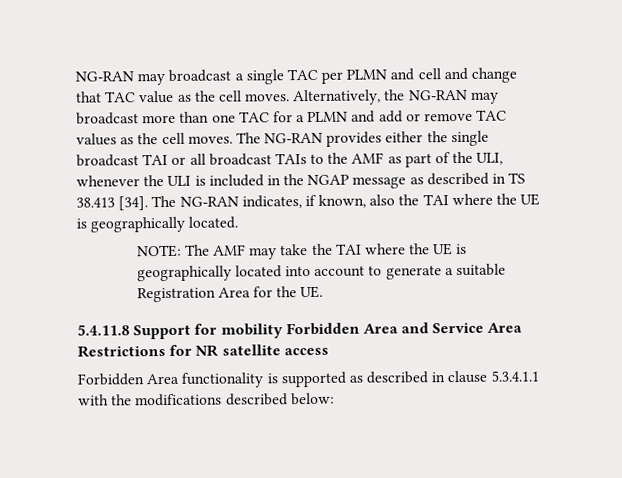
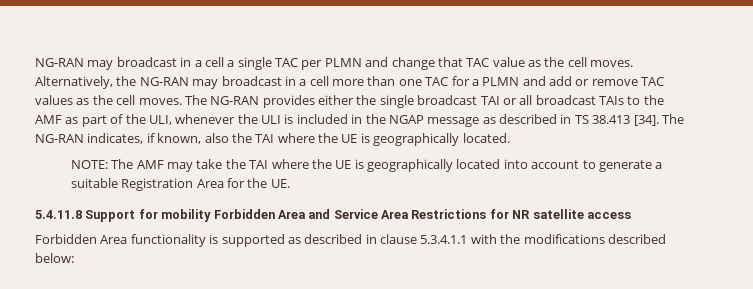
[75,69,232,86] NG-RAN may broadcast -> [35,57,224,70] NG-RAN may broadcast in a cell
[417,67,468,81] cell and -> (389, 62) none
(139, 118) none -> [284,76,329,86] in a cell

